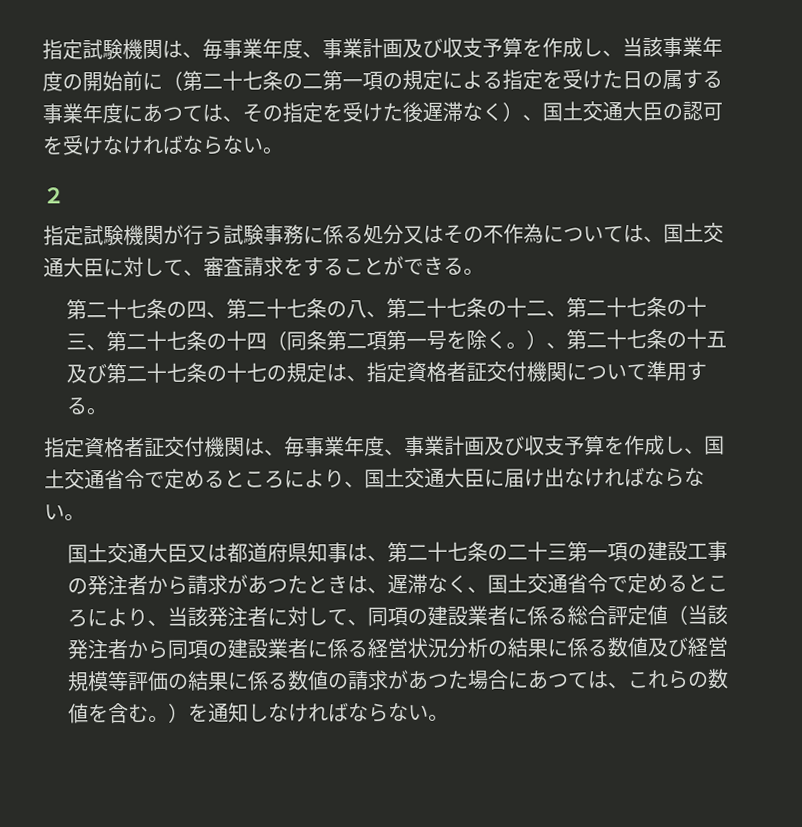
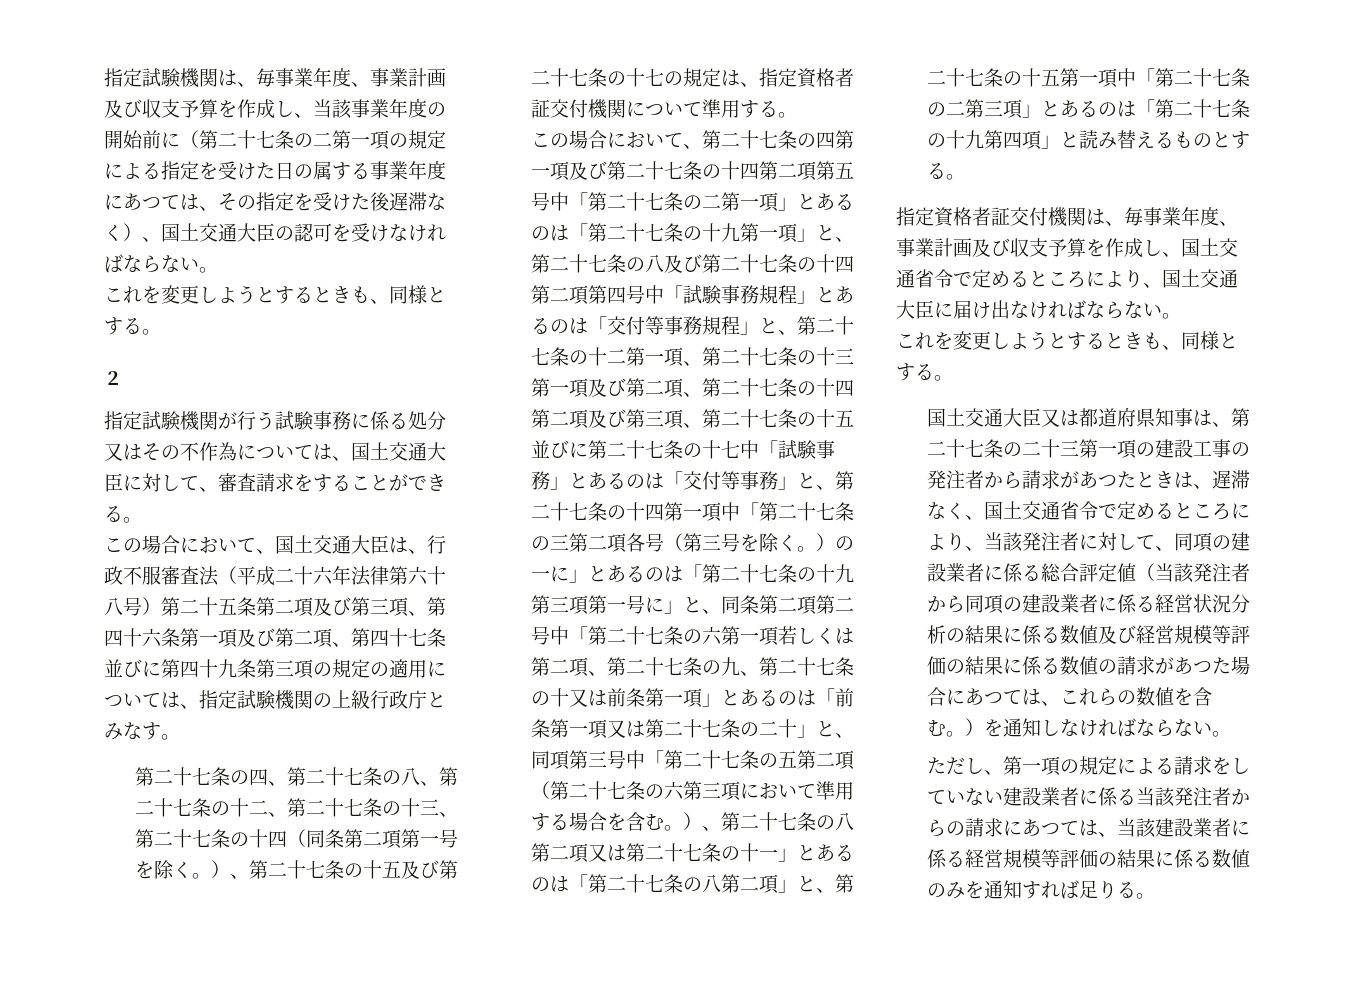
(284, 150) none -> [104,285,446,304] [104,317,161,335] // これを変更しようとするときも、同様とする。
(484, 271) none -> [104,535,446,554] [104,566,446,586] [104,597,446,617] [104,628,446,648] [104,659,446,679] [104,690,446,710] [104,722,180,740] // この場合において、国土交通大臣は、行政不服審査法（平成二十六年法律第六十八号）第二十五条第二項及び第三項、第四十六条第一項及び第二項、第四十七条並びに第四十九条第三項の規定の適用については、指定試験機関の上級行政庁とみなす。
(108, 411) none -> [531,130,855,149] [531,161,855,181] [531,192,855,212] [531,223,855,243] [531,254,855,273] [531,285,855,305] [531,316,855,335] [531,347,855,367] [531,378,855,398] [531,409,855,429] [531,440,836,459] [531,471,855,490] [531,502,855,522] [531,533,855,553] [531,564,855,583] [531,595,855,615] [531,626,855,646] [531,657,855,677] [531,688,855,708] [531,719,855,739] [531,750,855,770] [531,781,855,801] [531,812,855,831] [531,843,855,863] [531,874,855,894] [927,68,1251,88] [927,99,1251,119] [927,130,1251,150] [927,163,966,180] // この場合において、第二十七条の四第一項及び第二十七条の十四第二項第五号中「第二十七条の二第一項」とあるのは「第二十七条の十九第一項」と、第二十七条の八及び第二十七条の十四第二項第四号中「試験事務規程」とあるのは「交付等事務規程」と、第二十七条の十二第一項、第二十七条の十三第一項及び第二項、第二十七条の十四第二項及び第三項、第二十七条の十五並びに第二十七条の十七中「試験事務」とあるのは「交付等事務」と、第二十七条の十四第一項中「第二十七条の三第二項各号（第三号を除く。）の一に」とあるのは「第二十七条の十九第三項第一号に」と、同条第二項第二号中「第二十七条の六第一項若しくは第二項、第二十七条の九、第二十七条の十又は前条第一項」とあるのは「前条第一項又は第二十七条の二十」と、同項第三号中「第二十七条の五第二項（第二十七条の六第三項において準用する場合を含む。）、第二十七条の八第二項又は第二十七条の十一」とあるのは「第二十七条の八第二項」と、第二十七条の十五第一項中「第二十七条の二第三項」とあるのは「第二十七条の十九第四項」と読み替えるものとする。
(85, 517) none -> [896,331,1238,350] [896,363,953,381] // これを変更しようとするときも、同様とする。
(449, 717) none -> [927,756,1251,776] [927,787,1251,807] [927,818,1251,838] [927,849,1251,868] [927,880,1156,899] // ただし、第一項の規定による請求をしていない建設業者に係る当該発注者からの請求にあつては、当該建設業者に係る経営規模等評価の結果に係る数値のみを通知すれば足りる。

